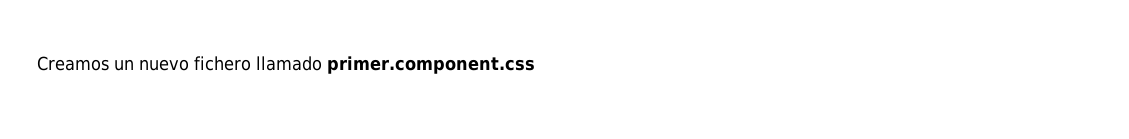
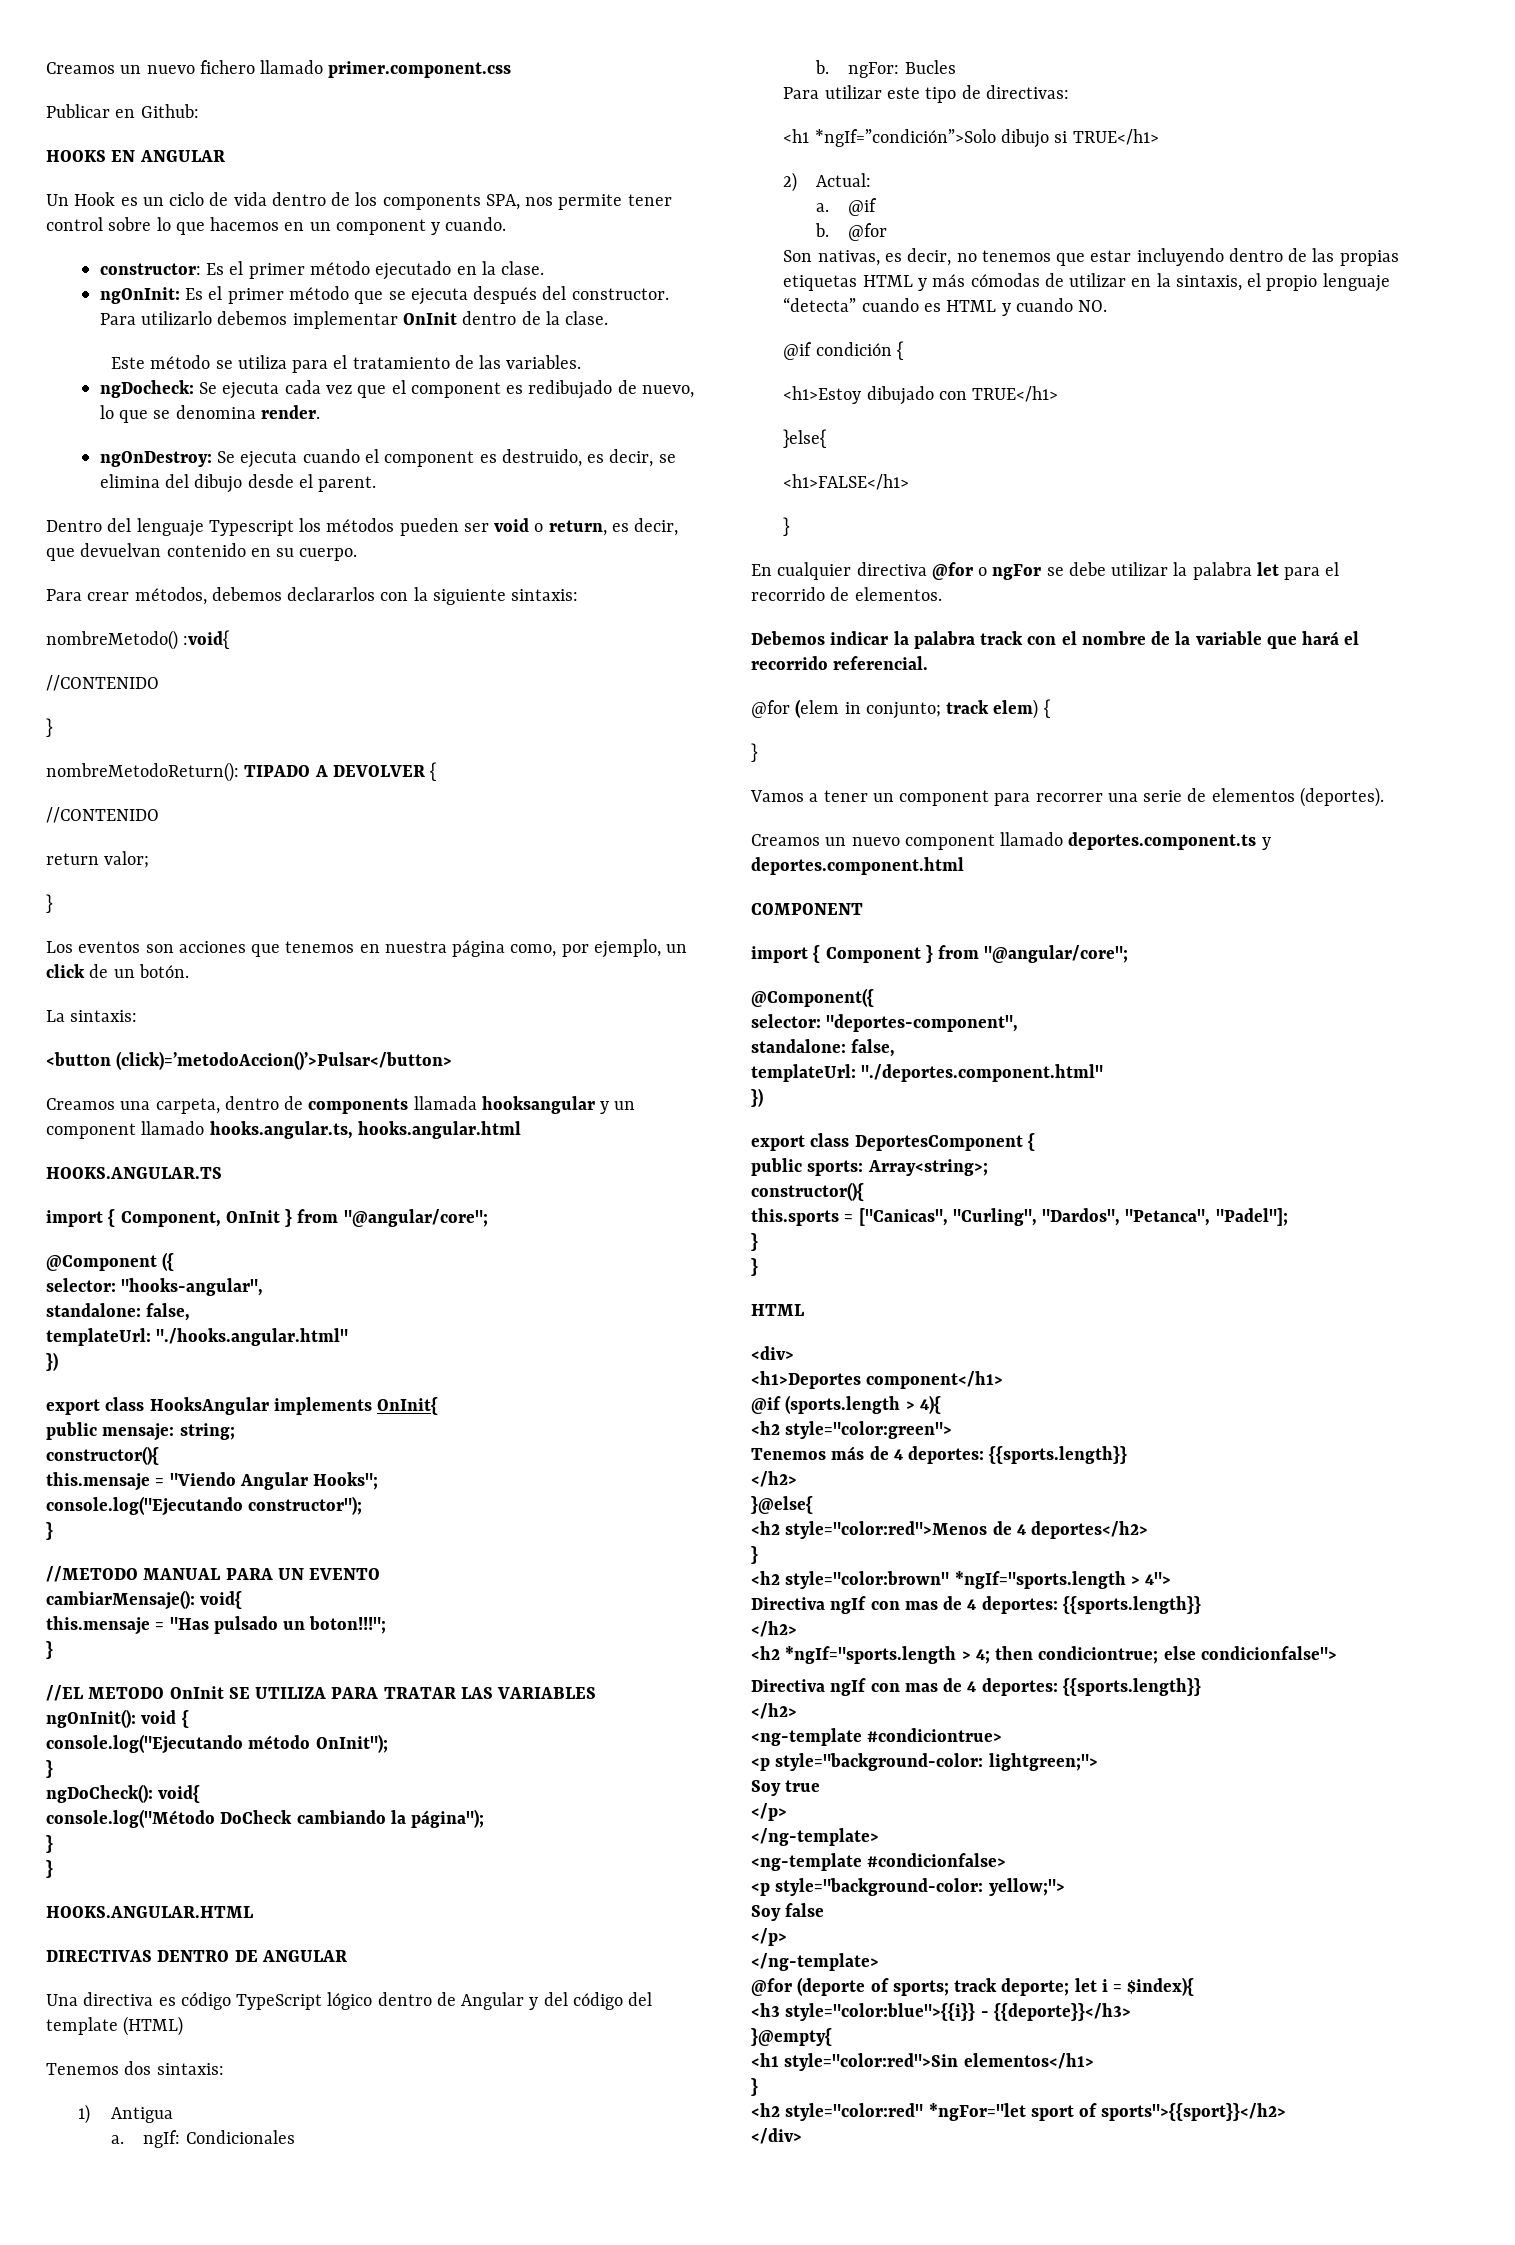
(535, 65) none -> [46,104,199,118] [46,150,225,162] [46,192,672,210] [46,217,507,235] [99,261,545,280] [99,286,669,305] [99,311,609,329] [110,355,582,373] [99,380,694,399] [99,405,320,423] [99,449,676,468] [99,474,377,493] [46,518,679,537] [46,543,358,561] [46,587,579,605] [46,630,231,650] [46,675,159,691] [46,718,53,737] [46,762,438,782] [46,807,159,823] [46,851,150,868] [46,894,53,913] [46,939,688,958] [46,964,189,978] [46,1010,138,1022] [46,1051,453,1070] [46,1096,636,1114] [46,1121,521,1139] [46,1167,222,1179] [46,1209,488,1227] [46,1252,175,1271] [46,1278,264,1296] [46,1303,191,1321] [46,1328,349,1346] [46,1352,58,1371] [46,1397,439,1415] [46,1422,235,1441] [46,1446,159,1465] [46,1472,379,1491] [46,1496,363,1516] [46,1522,53,1540] [46,1566,381,1582] [46,1590,243,1610] [46,1616,387,1635] [46,1641,53,1659] [46,1685,597,1701] [46,1709,189,1728] [46,1734,388,1754] [46,1760,53,1778] [46,1784,201,1803] [46,1809,485,1828] [46,1835,53,1853] [46,1860,53,1878] [46,1906,253,1918] [46,1950,347,1962] [46,1992,653,2010] [46,2016,184,2036] [46,2061,224,2075] [78,2104,173,2124] [110,2130,295,2148] [814,60,956,78] [783,85,1069,103] [783,129,1159,148] [783,172,871,192] [815,198,878,216] [814,223,888,241] [783,248,1399,266] [783,273,1390,292] [783,297,1108,316] [783,341,905,360] [783,386,1059,405] [783,429,828,448] [783,474,910,490] [783,517,791,536] [751,562,1340,580] [751,587,942,601] [751,631,1360,649] [751,656,929,670] [751,699,1051,719] [751,743,758,762] [750,787,1384,807] [751,832,1271,850] [751,857,964,875] [751,903,863,915] [751,945,1129,963] [751,988,874,1007] [751,1014,1019,1032] [751,1039,896,1057] [751,1064,1104,1082] [751,1088,763,1107] [751,1133,1035,1151] [751,1158,988,1176] [751,1182,864,1201] [751,1208,1288,1226] [751,1233,758,1251] [751,1258,758,1276] [751,1304,804,1316] [751,1346,794,1360] [751,1371,1004,1389] [751,1395,941,1414] [751,1421,953,1439] [751,1446,1128,1464] [751,1471,797,1487] [751,1496,813,1514] [751,1521,1149,1539] [751,1546,758,1564] [751,1571,1172,1589] [751,1596,1201,1614] [751,1621,797,1637] [751,1646,1337,1664] [751,1678,1201,1696] [751,1703,797,1719] [751,1728,1003,1746] [751,1753,1098,1771] [751,1780,821,1796] [751,1803,787,1821] [751,1828,879,1846] [751,1853,1007,1871] [751,1878,1065,1896] [751,1903,825,1921] [751,1928,787,1946] [751,1953,879,1971] [751,1977,1195,1996] [751,2003,1131,2021] [751,2028,832,2046] [751,2053,1094,2071] [751,2078,758,2096] [751,2103,1287,2121] [751,2128,802,2144] // Publicar en Github: // HOOKS EN ANGULAR // Un Hook es un ciclo de vida dentro de los components SPA, nos permite tener control sobre lo que hacemos en un component y cuando. // constructor: Es el primer método ejecutado en la clase. // ngOnInit: Es el primer método que se ejecuta después del constructor. Para utilizarlo debemos implementar OnInit dentro de la clase. // Este método se utiliza para el tratamiento de las variables. // ngDocheck: Se ejecuta cada vez que el component es redibujado de nuevo, lo que se denomina render. // ngOnDestroy: Se ejecuta cuando el component es destruido, es decir, se elimina del dibujo desde el parent. // Dentro del lenguaje Typescript los métodos pueden ser void o return, es decir, que devuelvan contenido en su cuerpo. // Para crear métodos, debemos declararlos con la siguiente sintaxis: // nombreMetodo() :void{ // //CONTENIDO // } // nombreMetodoReturn(): TIPADO A DEVOLVER { // //CONTENIDO // return valor; // } // Los eventos son acciones que tenemos en nuestra página como, por ejemplo, un click de un botón. // La sintaxis: // <button (click)=’metodoAccion()’>Pulsar</button> // Creamos una carpeta, dentro de components llamada hooksangular y un component llamado hooks.angular.ts, hooks.angular.html // HOOKS.ANGULAR.TS // import { Component, OnInit } from "@angular/core"; // @Component ({ // selector: "hooks-angular", // standalone: false, // templateUrl: "./hooks.angular.html" // }) // export class HooksAngular implements OnInit{ // public mensaje: string; // constructor(){ // this.mensaje = "Viendo Angular Hooks"; // console.log("Ejecutando constructor"); // } // //METODO MANUAL PARA UN EVENTO // cambiarMensaje(): void{ // this.mensaje = "Has pulsado un boton!!!"; // } // //EL METODO OnInit SE UTILIZA PARA TRATAR LAS VARIABLES // ngOnInit(): void { // console.log("Ejecutando método OnInit"); // } // ngDoCheck(): void{ // console.log("Método DoCheck cambiando la página"); // } // } // HOOKS.ANGULAR.HTML // DIRECTIVAS DENTRO DE ANGULAR // Una directiva es código TypeScript lógico dentro de Angular y del código del template (HTML) // Tenemos dos sintaxis: // 1) Antigua // a. ngIf: Condicionales // b. ngFor: Bucles // Para utilizar este tipo de directivas: // <h1 *ngIf=”condición”>Solo dibujo si TRUE</h1> // 2) Actual: // a. @if // b. @for // Son nativas, es decir, no tenemos que estar incluyendo dentro de las propias etiquetas HTML y más cómodas de utilizar en la sintaxis, el propio lenguaje “detecta” cuando es HTML y cuando NO. // @if condición { // <h1>Estoy dibujado con TRUE</h1> // }else{ // <h1>FALSE</h1> // } // En cualquier directiva @for o ngFor se debe utilizar la palabra let para el recorrido de elementos. // Debemos indicar la palabra track con el nombre de la variable que hará el recorrido referencial. // @for (elem in conjunto; track elem) { // } // Vamos a tener un component para recorrer una serie de elementos (deportes). // Creamos un nuevo component llamado deportes.component.ts y deportes.component.html // COMPONENT // import { Component } from "@angular/core"; // @Component({ // selector: "deportes-component", // standalone: false, // templateUrl: "./deportes.component.html" // }) // export class DeportesComponent { // public sports: Array<string>; // constructor(){ // this.sports = ["Canicas", "Curling", "Dardos", "Petanca", "Padel"]; // } // } // HTML // <div> // <h1>Deportes component</h1> // @if (sports.length > 4){ // <h2 style="color:green"> // Tenemos más de 4 deportes: {{sports.length}} // </h2> // }@else{ // <h2 style="color:red">Menos de 4 deportes</h2> // } // <h2 style="color:brown" *ngIf="sports.length > 4"> // Directiva ngIf con mas de 4 deportes: {{sports.length}} // </h2> // <h2 *ngIf="sports.length > 4; then condiciontrue; else condicionfalse"> // Directiva ngIf con mas de 4 deportes: {{sports.length}} // </h2> // <ng-template #condiciontrue> // <p style="background-color: lightgreen;"> // Soy true // </p> // </ng-template> // <ng-template #condicionfalse> // <p style="background-color: yellow;"> // Soy false // </p> // </ng-template> // @for (deporte of sports; track deporte; let i = $index){ // <h3 style="color:blue">{{i}} - {{deporte}}</h3> // }@empty{ // <h1 style="color:red">Sin elementos</h1> // } // <h2 style="color:red" *ngFor="let sport of sports">{{sport}}</h2> // </div>

